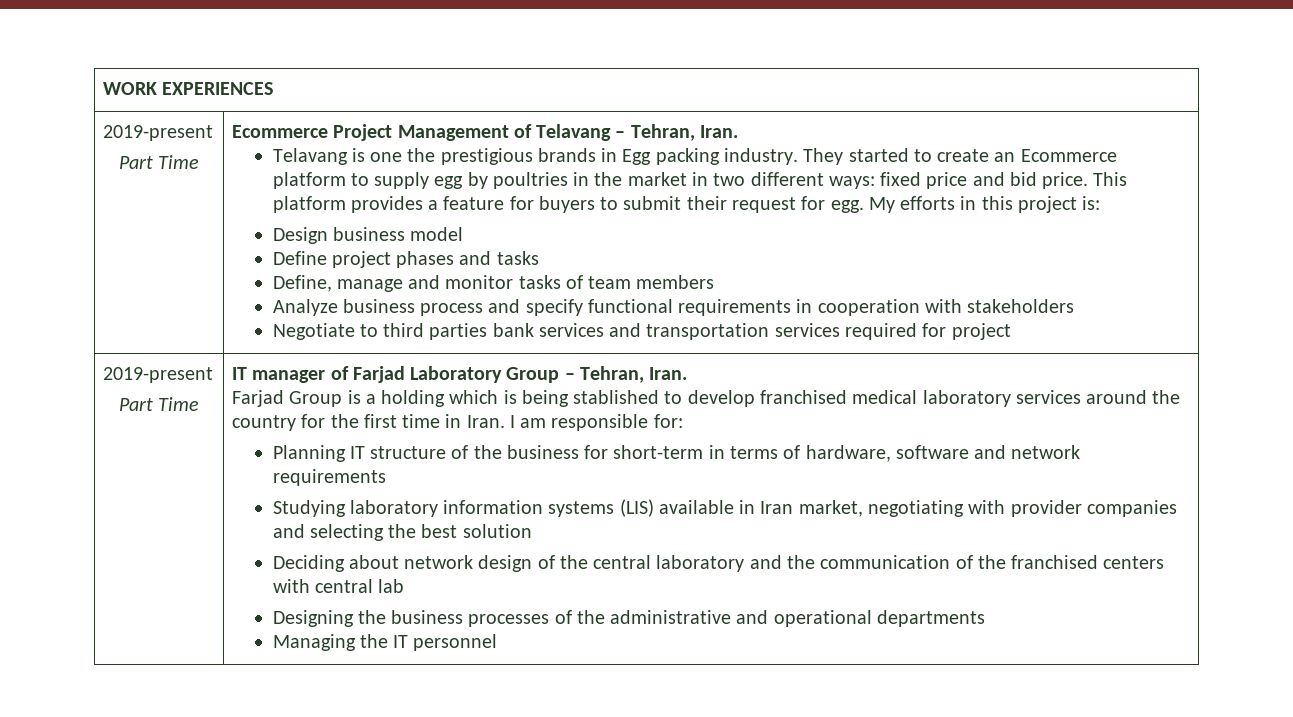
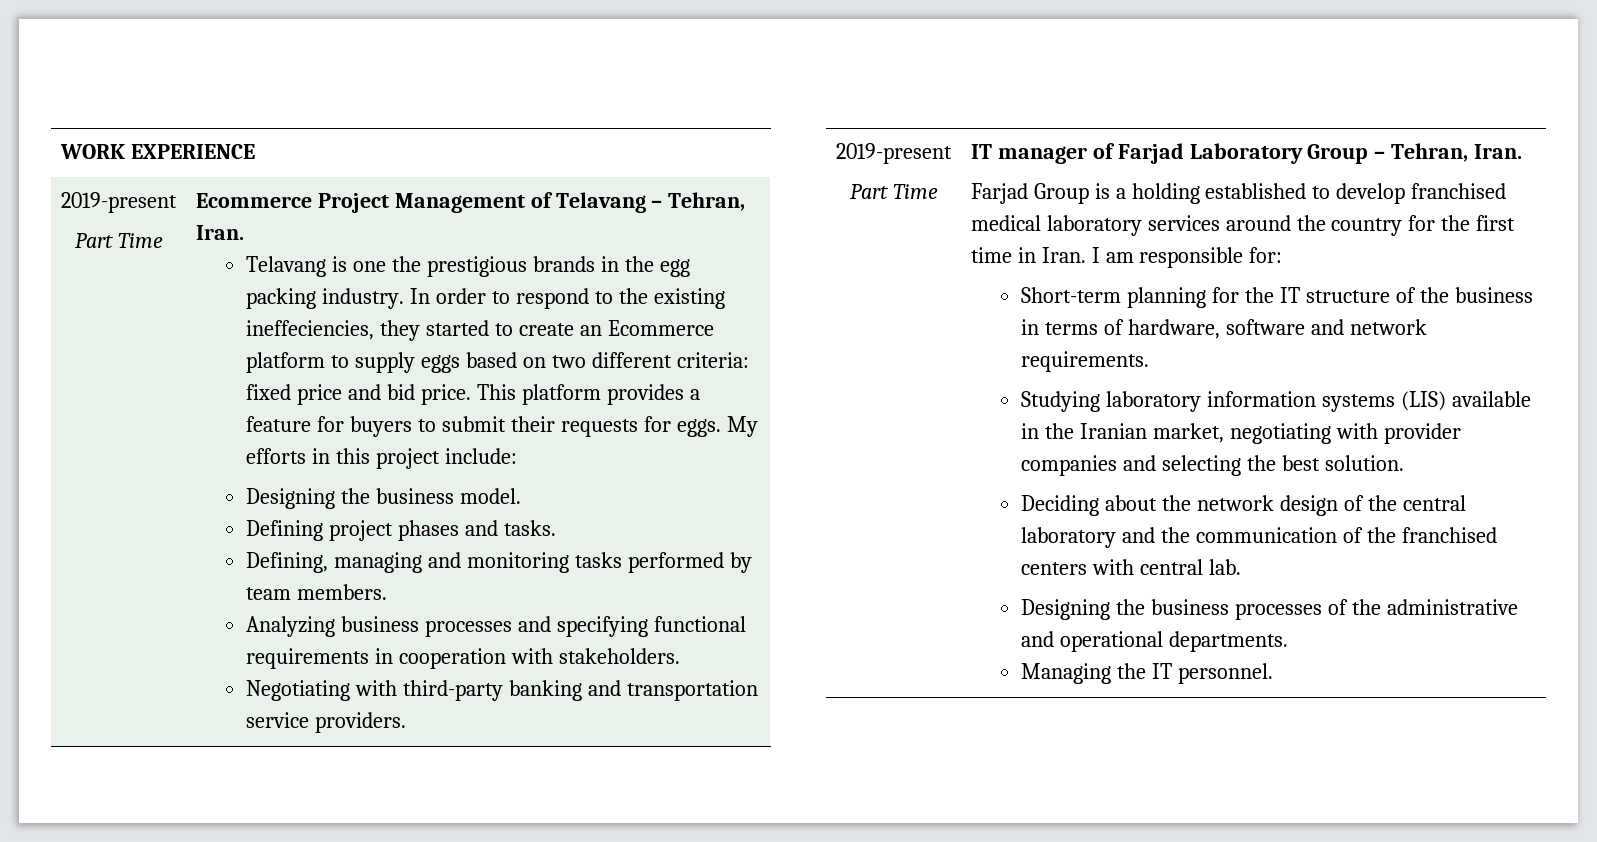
[162,82,274,95] EXPERIENCES -> [130,144,255,159] EXPERIENCE
[622,148,844,165] Egg packing industry. They -> [624,256,690,277] [246,288,725,309] [246,320,421,341] the egg packing industry. In order to respond to the existing ineffeciencies, they
[434,172,708,189] egg by poultries in the market in -> [421,352,546,373] eggs based on
[828,176,875,189] ways: -> [676,352,749,368] criteria:
[731,196,864,213] request for egg. -> [560,416,721,437] requests for eggs.
[1082,196,1101,210] [272,227,464,244] [272,251,539,268] [272,275,715,292] [272,299,583,316] is: // Design business model // Define project phases and tasks // Define, manage and monitor tasks of team members // Analyze business process and specify -> [445,448,518,464] [246,488,522,509] [246,520,557,541] [246,552,752,573] [246,584,388,600] [246,616,649,637] include: // Designing the business model. // Defining project phases and tasks. // Defining, managing and monitoring tasks performed by team members. // Analyzing business processes and specifying
[967,299,1075,313] [272,323,1011,340] stakeholders // Negotiate to third parties bank services and transportation services required for project -> [559,648,681,664] [246,680,758,701] [246,712,407,733] stakeholders. // Negotiating with third-party banking and transportation service providers.
[449,390,660,407] which is being stablished -> [1205,183,1307,199] established
[272,445,346,462] Planning -> [1021,287,1275,308] Short-term planning for the
[584,445,704,459] for short-term -> (1533, 295) none
[272,469,386,486] requirements -> [1021,351,1150,372] requirements.
[760,501,794,514] Iran -> [1045,423,1148,439] the Iranian
[462,524,532,538] solution -> [1324,455,1404,471] solution.
(399, 562) none -> [1162,495,1192,511] the
[378,579,405,593] lab -> [1209,559,1242,575] lab.
[876,610,985,627] departments -> [1169,631,1289,652] departments.
[413,634,498,651] personnel -> [1178,663,1274,684] personnel.

